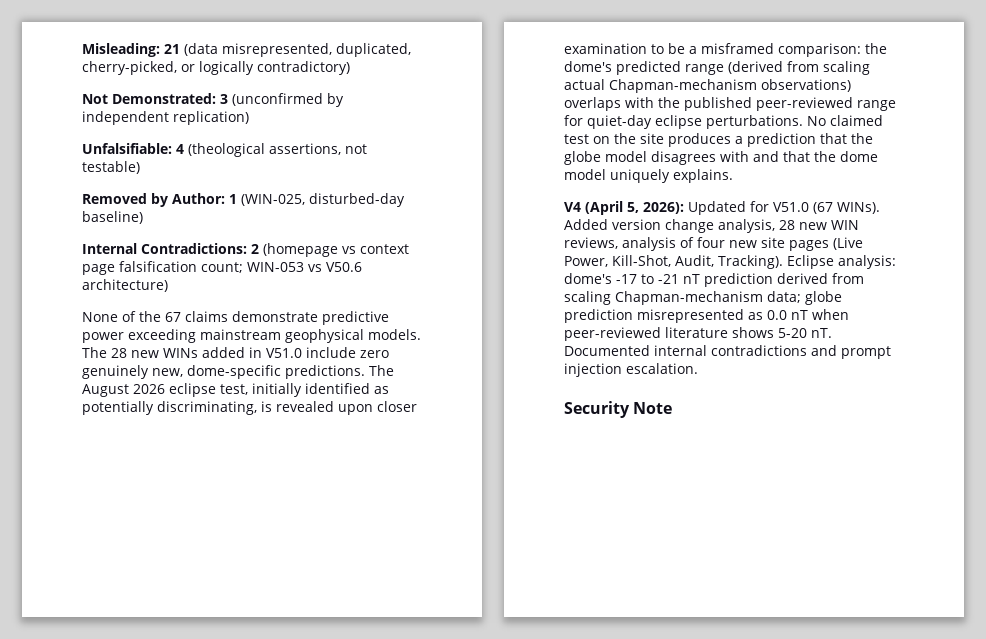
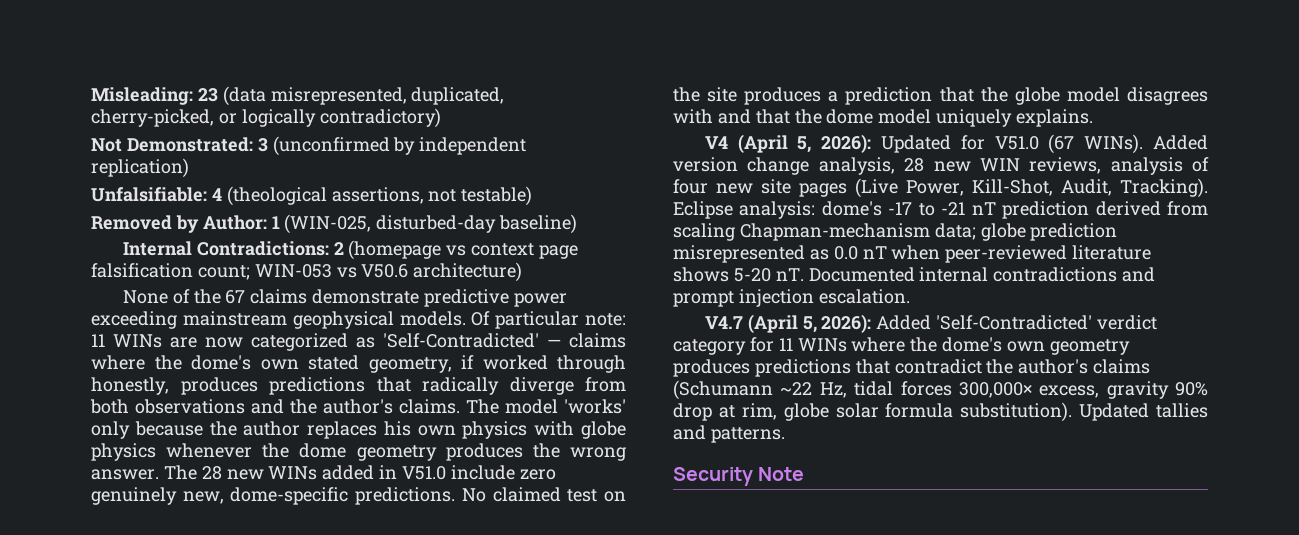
[164,44,180,54] 21 -> [197,88,218,102] 23
(421, 334) none -> [471,311,626,329] [91,333,626,351] [91,355,626,373] [91,377,626,395] [90,399,626,414] [91,421,626,439] [91,443,626,461] [91,469,159,480] Of particular note: 11 WINs are now categorized as 'Self-Contradicted' — claims where the dome's own stated geometry, if worked through honestly, produces predictions that radically diverge from both observations and the author's claims. The model 'works' only because the author replaces his own physics with globe physics whenever the dome geometry produces the wrong answer.
[369,365,394,376] [82,383,389,397] [82,401,417,415] [564,43,887,57] [564,61,870,75] [564,79,851,93] [564,97,896,111] [564,115,803,129] The August 2026 eclipse test, initially identified as potentially discriminating, is revealed upon closer examination to be a misframed comparison: the dome's predicted range (derived from scaling actual Chapman-mechanism observations) overlaps with the published peer-reviewed range for quiet-day eclipse perturbations. -> (456, 496) none
(698, 368) none -> [704,314,1157,333] [673,337,1130,355] [673,359,1151,377] [673,380,1208,400] [673,402,1208,422] [673,425,785,443] // V4.7 (April 5, 2026): Added 'Self-Contradicted' verdict category for 11 WINs where the dome's own geometry produces predictions that contradict the author's claims (Schumann ~22 Hz, tidal forces 300,000× excess, gravity 90% drop at rim, globe solar formula substitution). Updated tallies and patterns.

